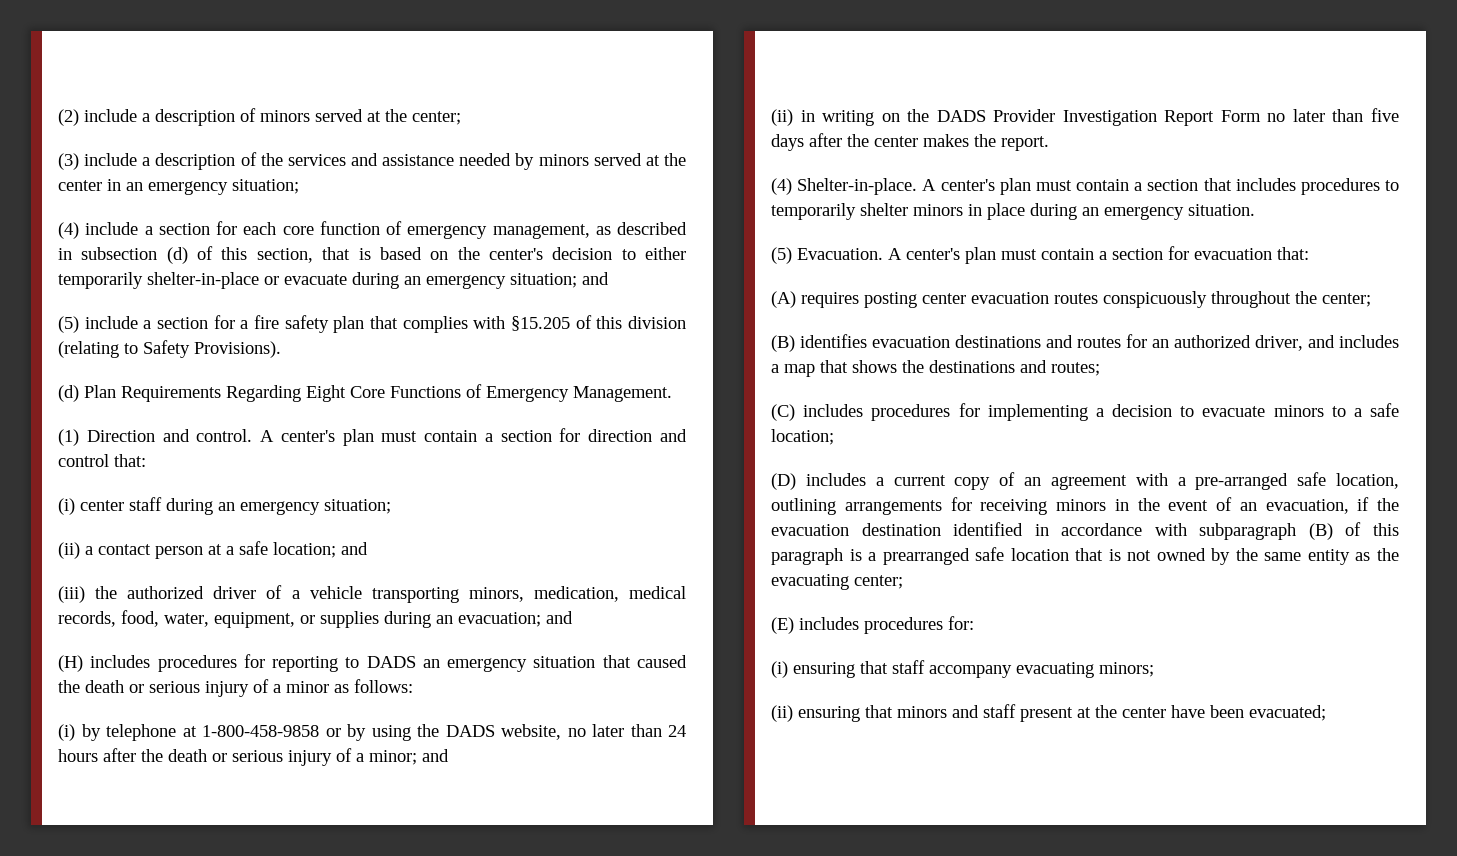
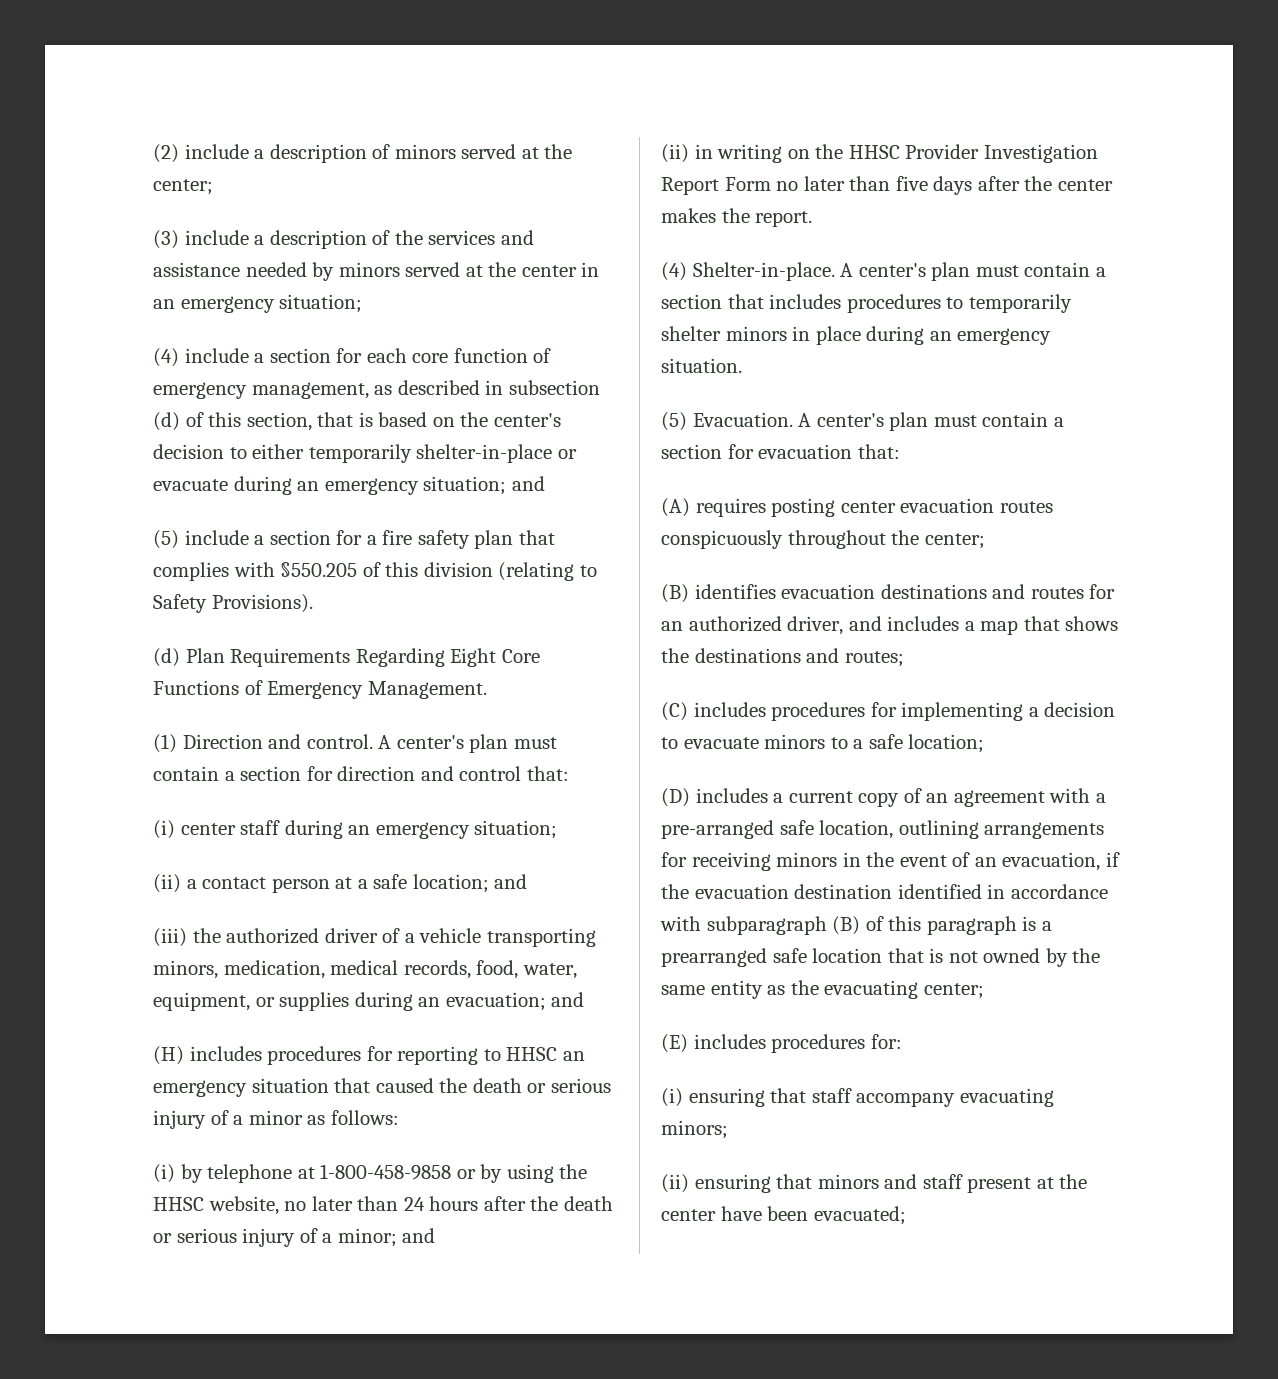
[511,316,570,331] §15.205 -> [280,562,358,577] §550.205
[366,656,416,668] DADS -> [506,1047,558,1061] HHSC
[445,725,495,737] DADS -> [153,1197,204,1211] HHSC
[936,110,986,122] DADS -> [848,145,900,159] HHSC

